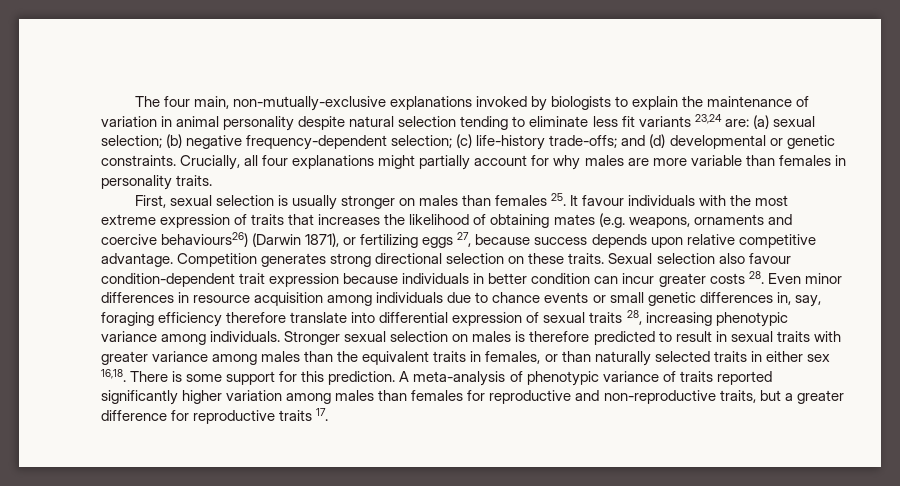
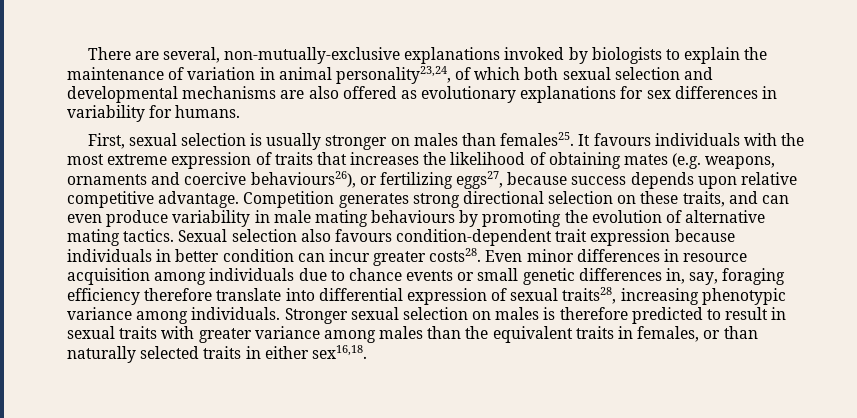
[134,96,229,109] The four main, -> [87,47,220,63] There are several,
[223,114,815,131] [101,134,835,150] [101,155,846,170] [101,175,213,190] personality despite natural selection tending to eliminate less fit variants 23,24 are: (a) sexual selection; (b) negative frequency-dependent selection; (c) life-history trade-offs; and (d) developmental or genetic constraints. Crucially, all four explanations might partially account for why males are more variable than females in personality traits. -> [335,66,714,84] [67,86,778,103] [67,105,241,122] personality23,24, of which both sexual selection and developmental mechanisms are also offered as evolutionary explanations for sex differences in variability for humans.
[495,193,625,206] females 25. It favour -> [500,132,651,146] females25. It favours
[161,232,472,248] behaviours26) (Darwin 1871), or fertilizing eggs 27, -> [250,171,504,189] behaviours26), or fertilizing eggs27,
[568,253,605,264] traits. -> [682,191,790,207] [67,210,766,227] [67,229,175,246] traits, and can even produce variability in male mating behaviours by promoting the evolution of alternative mating tactics.
[748,253,791,264] favour -> [334,229,392,242] favours
[709,271,764,284] costs 28. -> [429,248,482,262] costs28.
[589,310,642,325] traits 28, -> [562,287,617,304] traits28,
[806,354,830,362] [101,369,772,386] [101,390,844,405] [101,408,329,424] sex 16,18. There is some support for this prediction. A meta-analysis of phenotypic variance of traits reported significantly higher variation among males than females for reproductive and non-reproductive traits, but a greater difference for reproductive traits 17. -> [311,345,367,359] sex16,18.

